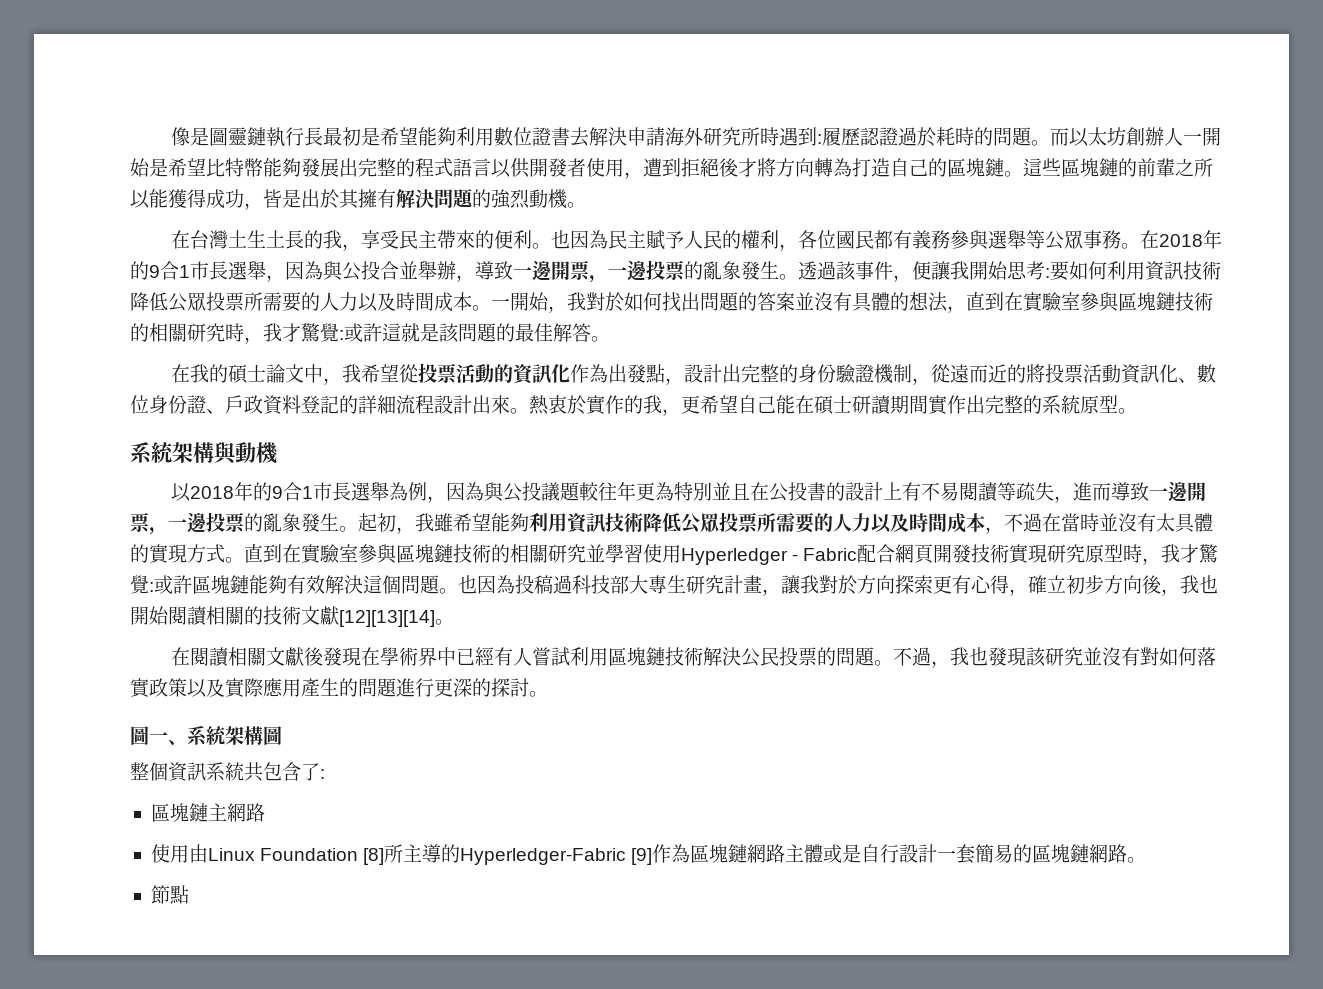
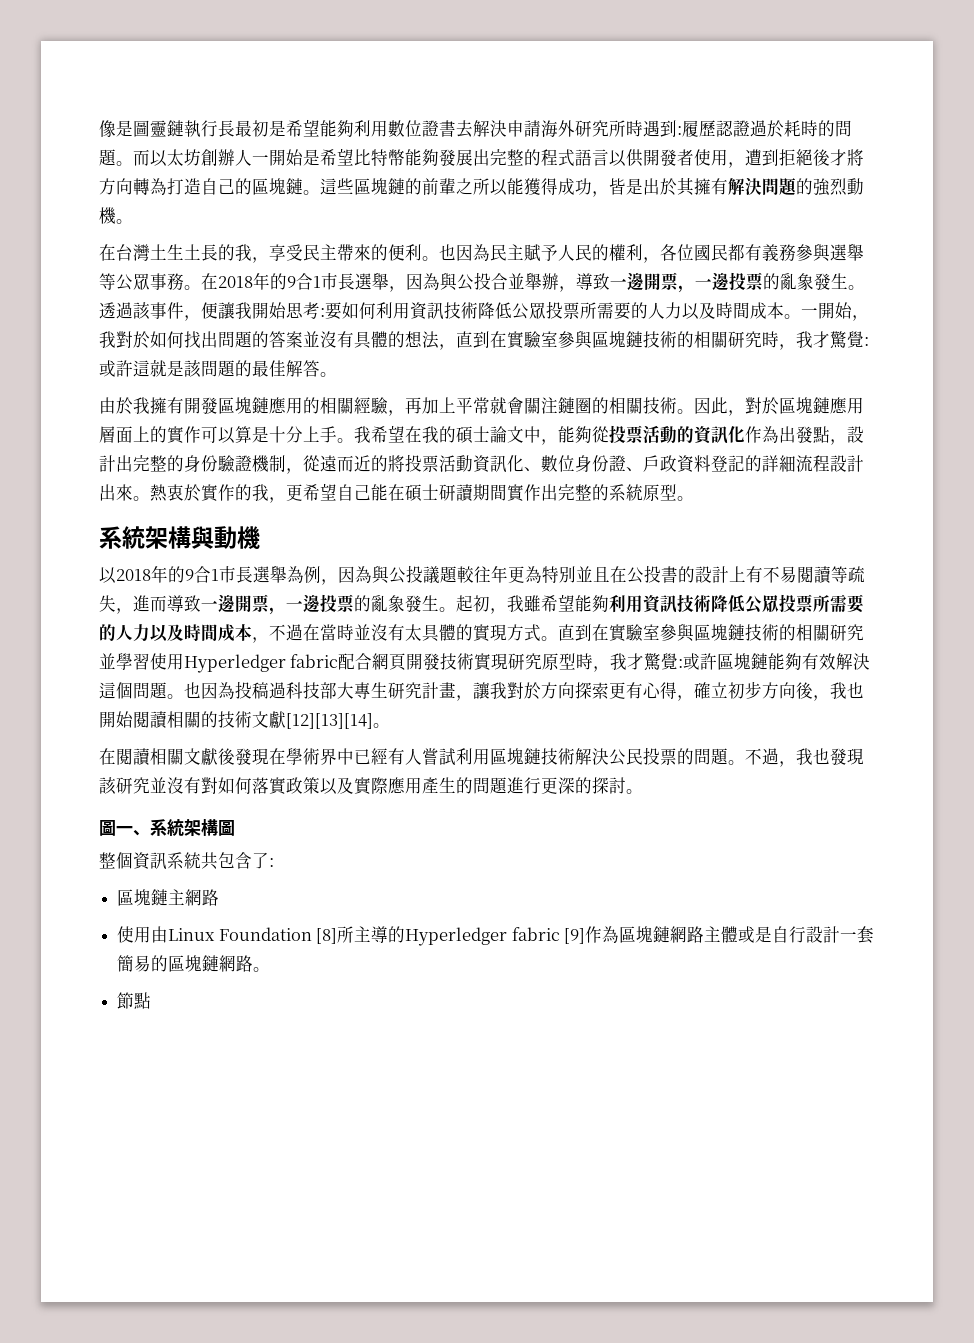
(610, 339) none -> [99,397,864,416] [99,425,405,444] 由於我擁有開發區塊鏈應用的相關經驗，再加上平常就會關注鏈圈的相關技術。因此，對於區塊鏈應用層面上的實作可以算是十分上手。我希望
[341,364,399,383] 我希望 -> [558,426,592,443] 能夠
[792,548,858,561] - Fabric -> [290,654,339,668] fabric
[460,848,627,865] Hyperledger-Fabric -> [405,927,560,946] Hyperledger fabric

